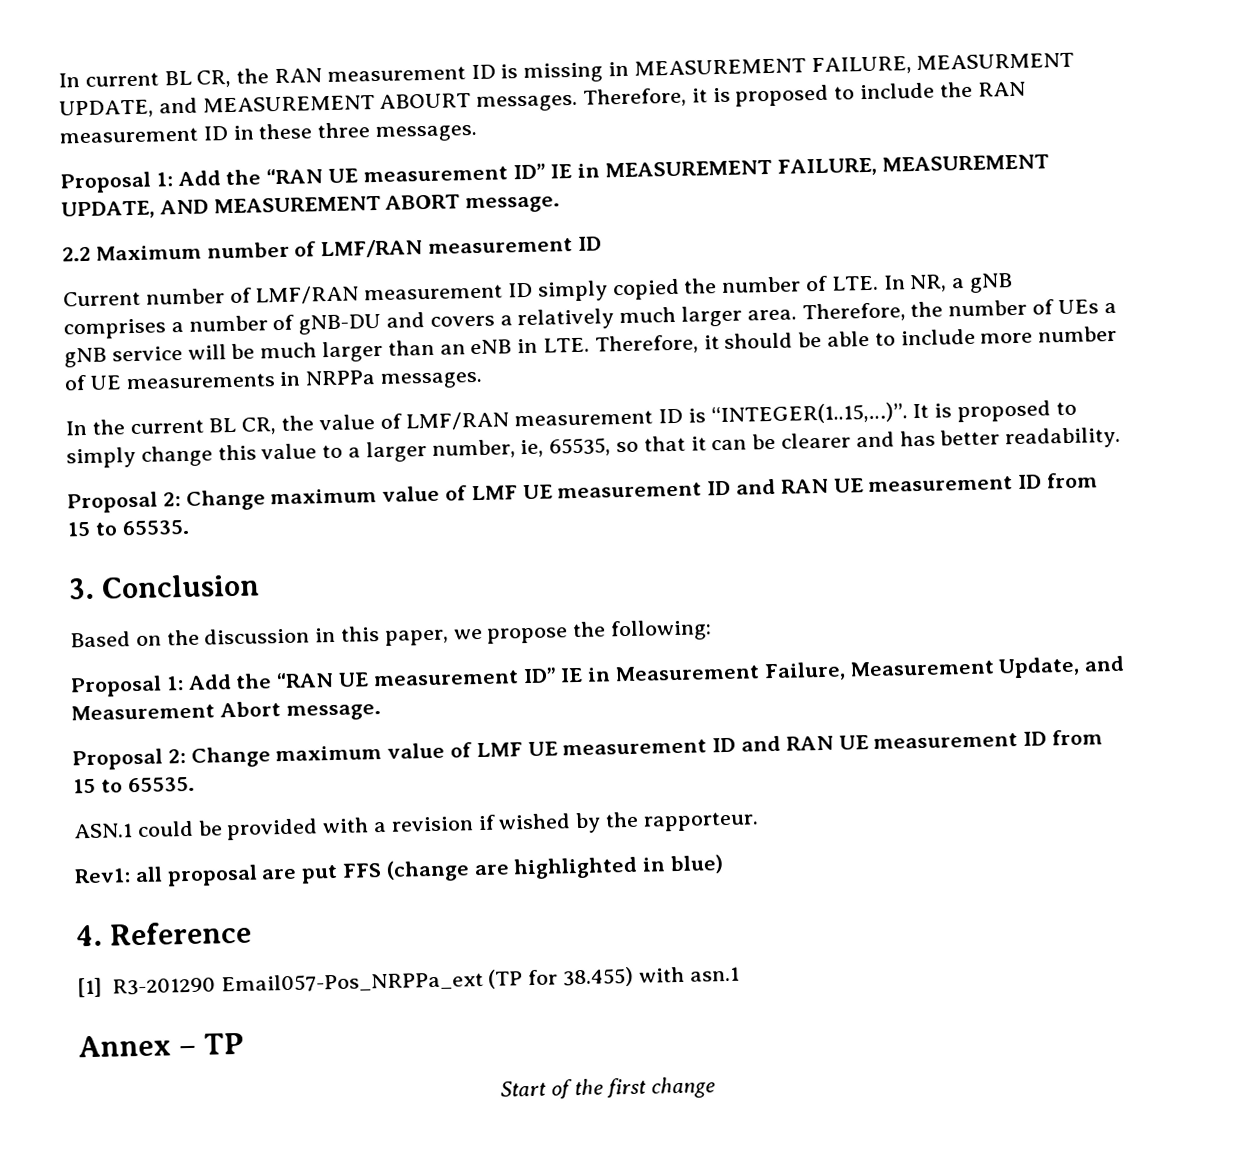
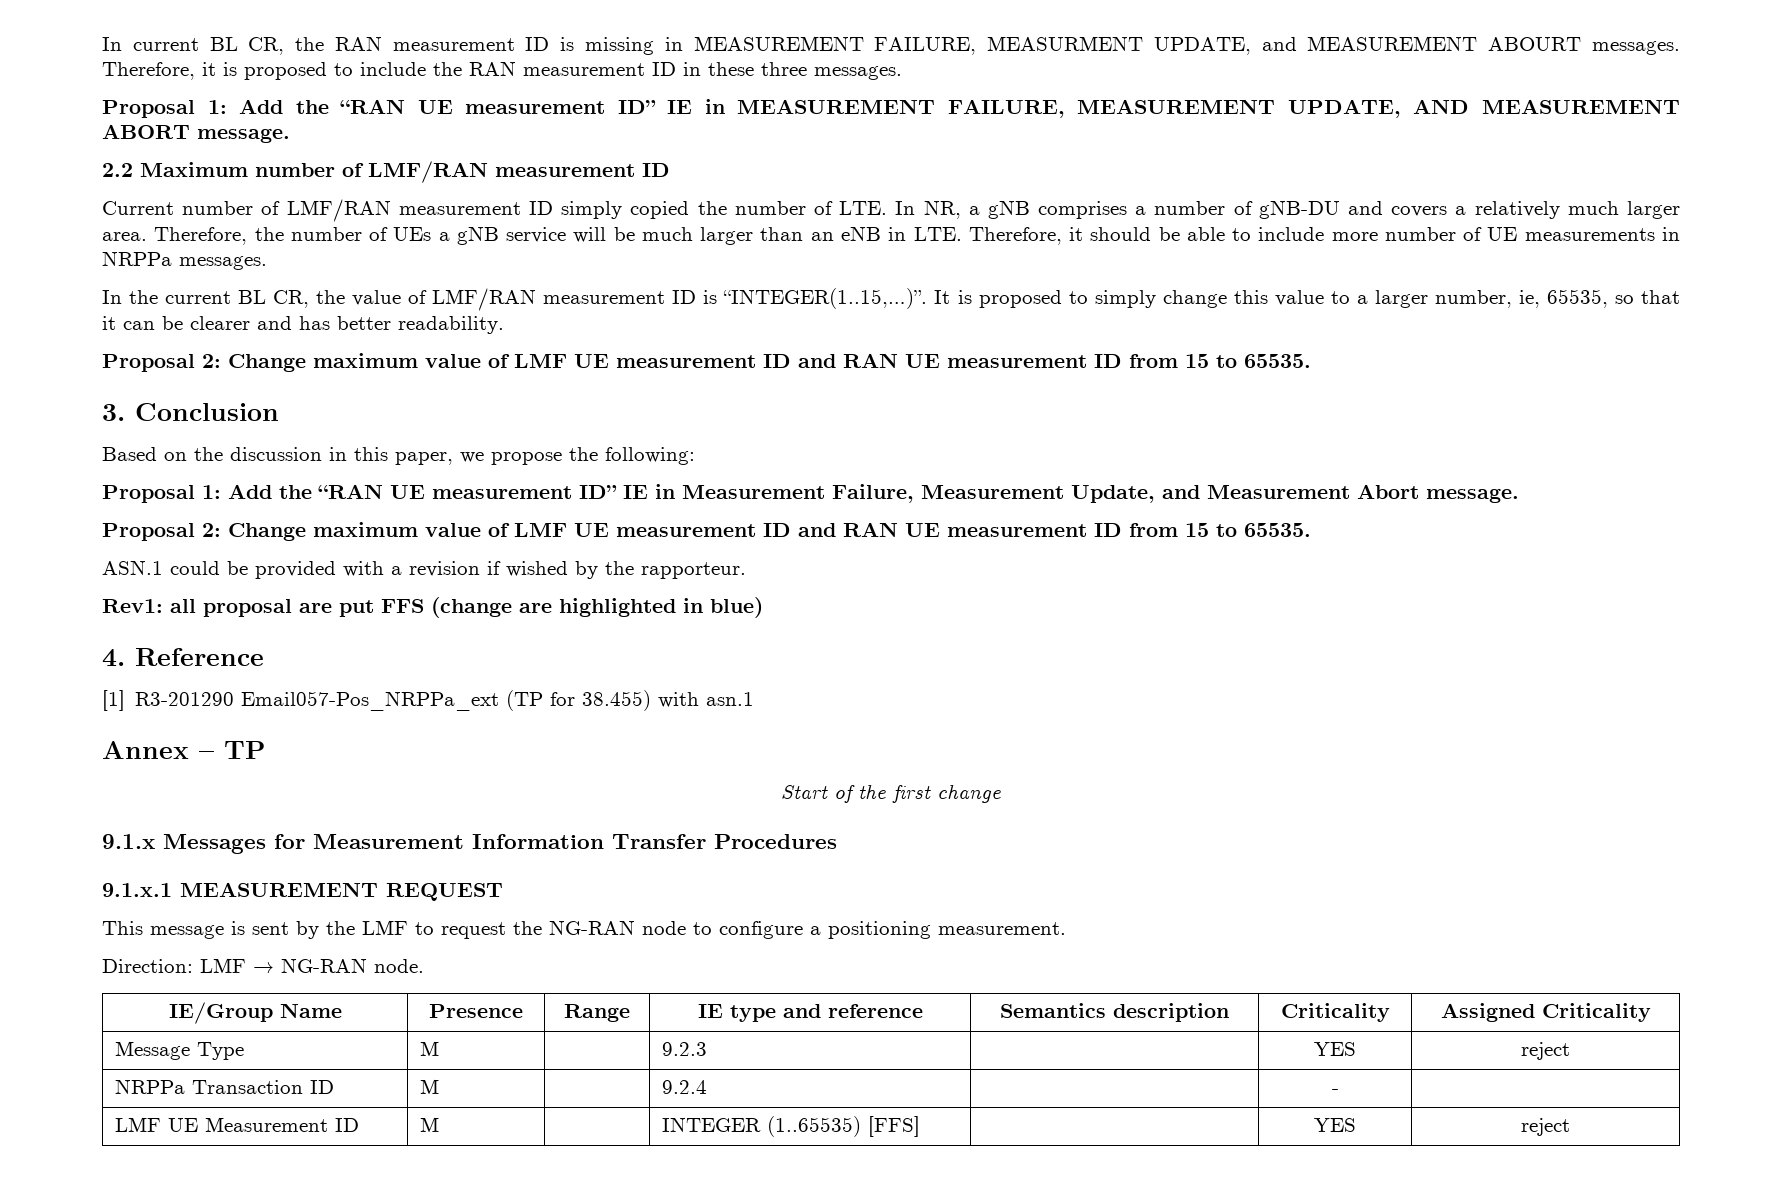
(716, 1087) none -> [102,834,837,854] [102,882,503,901] [102,920,1066,939] [102,958,424,973] [168,1002,342,1024] [429,1004,523,1018] [564,1004,630,1022] [697,1004,923,1022] [1000,1003,1229,1022] [1280,1003,1390,1022] [1440,1003,1651,1022] [115,1041,245,1060] [420,1041,440,1056] [662,1042,708,1056] [1314,1042,1356,1056] [1521,1042,1570,1060] [115,1079,335,1094] [420,1079,440,1094] [662,1080,708,1094] [1331,1089,1339,1094] [115,1117,360,1132] [420,1117,440,1132] [662,1116,921,1137] [1314,1118,1356,1132] [1521,1118,1570,1136] // 9.1.x Messages for Measurement Information Transfer Procedures // 9.1.x.1 MEASUREMENT REQUEST // This message is sent by the LMF to request the NG-RAN node to configure a positioning measurement. // Direction: LMF → NG-RAN node. // IE/Group Name | Presence | Range | IE type and reference | Semantics description | Criticality | Assigned Criticality // Message Type | M | | 9.2.3 | | YES | reject // NRPPa Transaction ID | M | | 9.2.4 | | - | // LMF UE Measurement ID | M | | INTEGER (1..65535) [FFS] | | YES | reject

